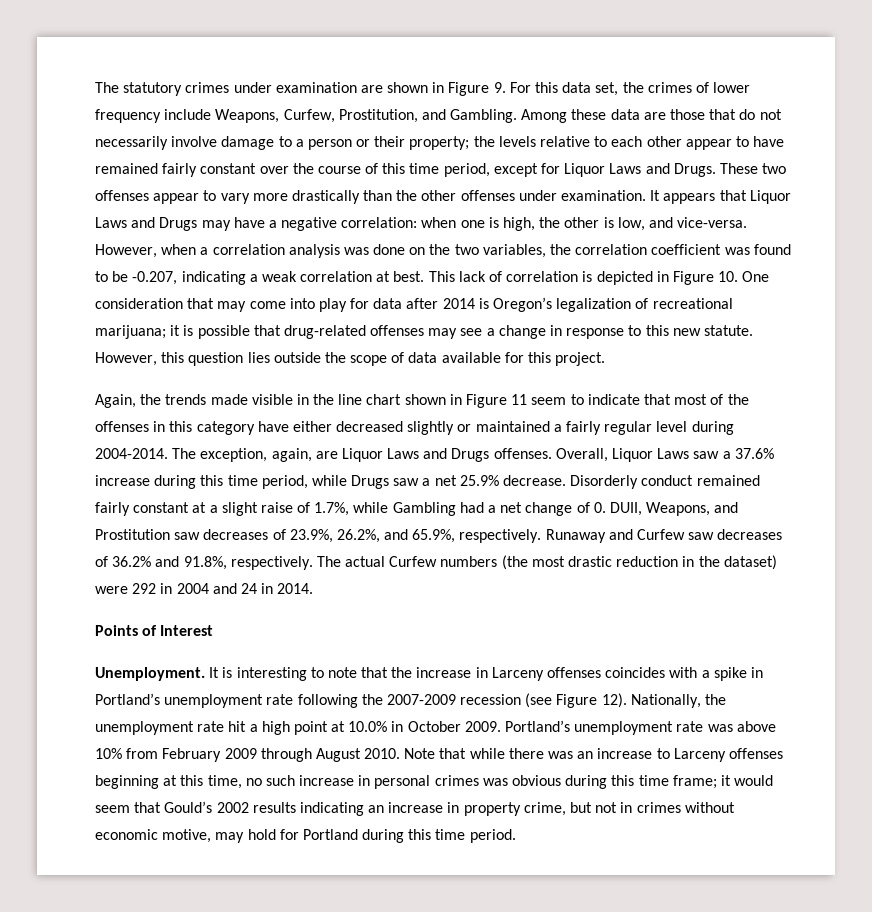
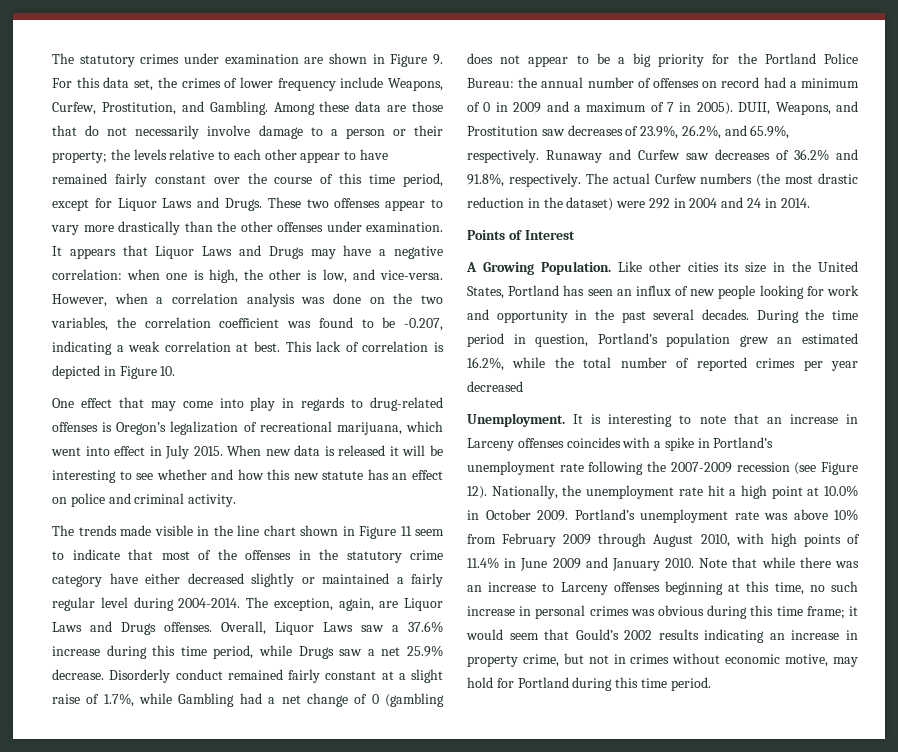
[742,271,770,282] [95,298,183,309] One consideration -> [52,398,112,408] // One effect
[350,298,475,309] for data after 2014 -> [282,397,443,411] [52,422,98,432] in regards to drug-related offenses
[95,325,753,339] [95,352,606,366] [95,394,162,408] marijuana; it is possible that drug-related offenses may see a change in response to this new statute. However, this question lies outside the scope of data available for this project. // Again, the -> [336,421,443,435] [51,445,444,459] [52,469,443,483] [52,493,237,507] [52,525,74,536] marijuana, which went into effect in July 2015. When new data is released it will be interesting to see whether and how this new statute has an effect on police and criminal activity. // The
[169,421,193,432] this -> [319,549,443,563] the statutory crime
[593,502,606,513] 0. -> [371,693,445,707] [467,53,858,67] [467,77,859,88] [467,101,733,115] 0 (gambling does not appear to be a big priority for the Portland Police Bureau: the annual number of offenses on record had a minimum of 0 in 2009 and a maximum of 7 in 2005).
(214, 630) none -> [466,261,858,275] [467,285,859,299] [467,309,858,323] [467,333,858,347] [467,357,858,371] [467,381,523,392] // A Growing Population. Like other cities its size in the United States, Portland has seen an influx of new people looking for work and opportunity in the past several decades. During the time period in question, Portland’s population grew an estimated 16.2%, while the total number of reported crimes per year decreased
[391,667,413,678] the -> [766,417,782,424] an
(361, 755) none -> [700,533,860,547] [467,557,660,571] 2010, with high points of 11.4% in June 2009 and January

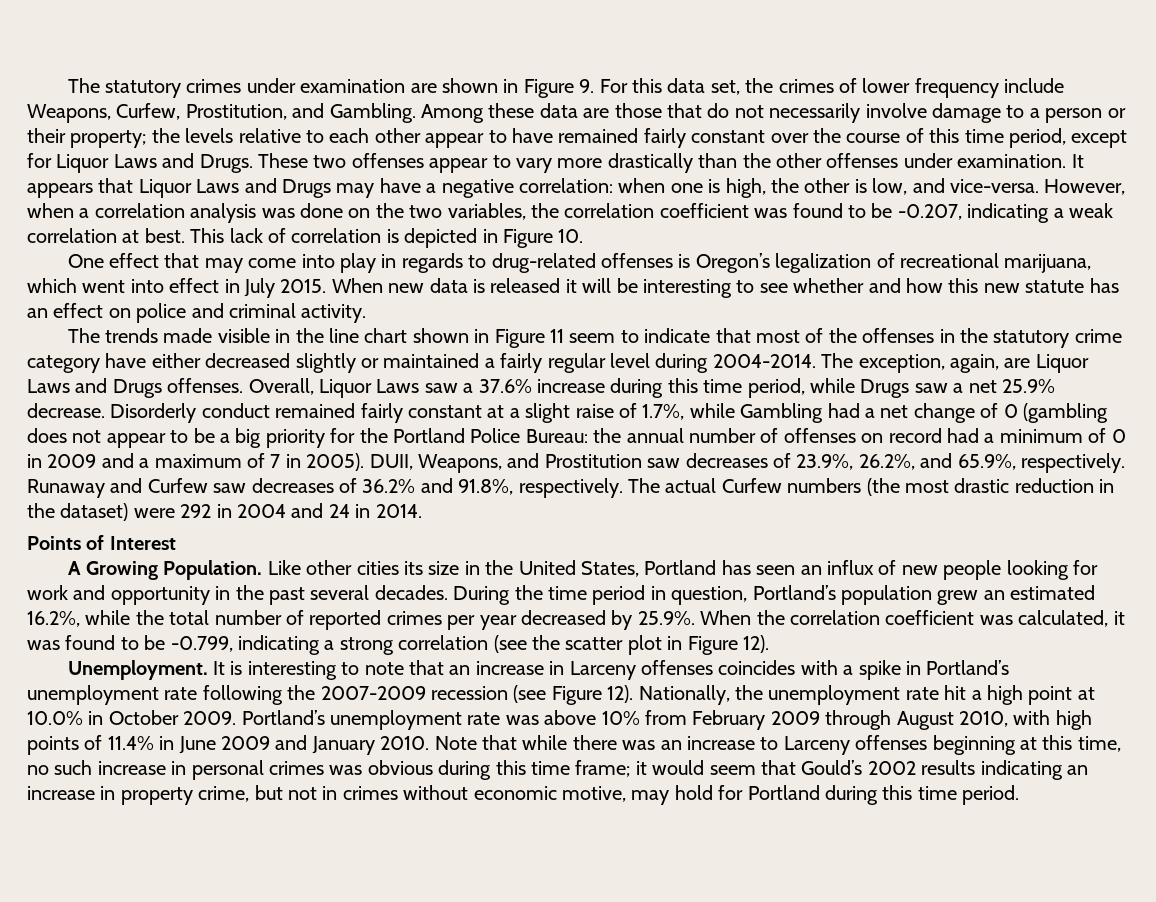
(523, 386) none -> [611,610,1125,630] [27,635,769,655] by 25.9%. When the correlation coefficient was calculated, it was found to be -0.799, indicating a strong correlation (see the scatter plot in Figure 12).

